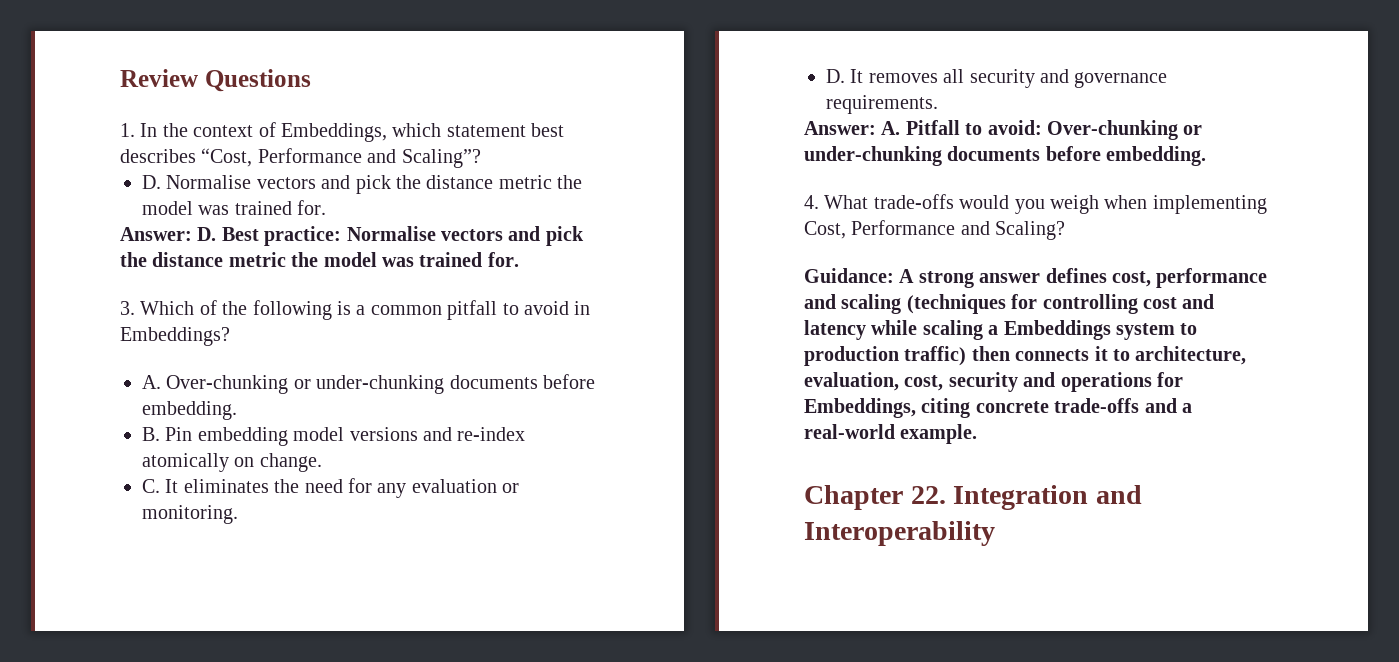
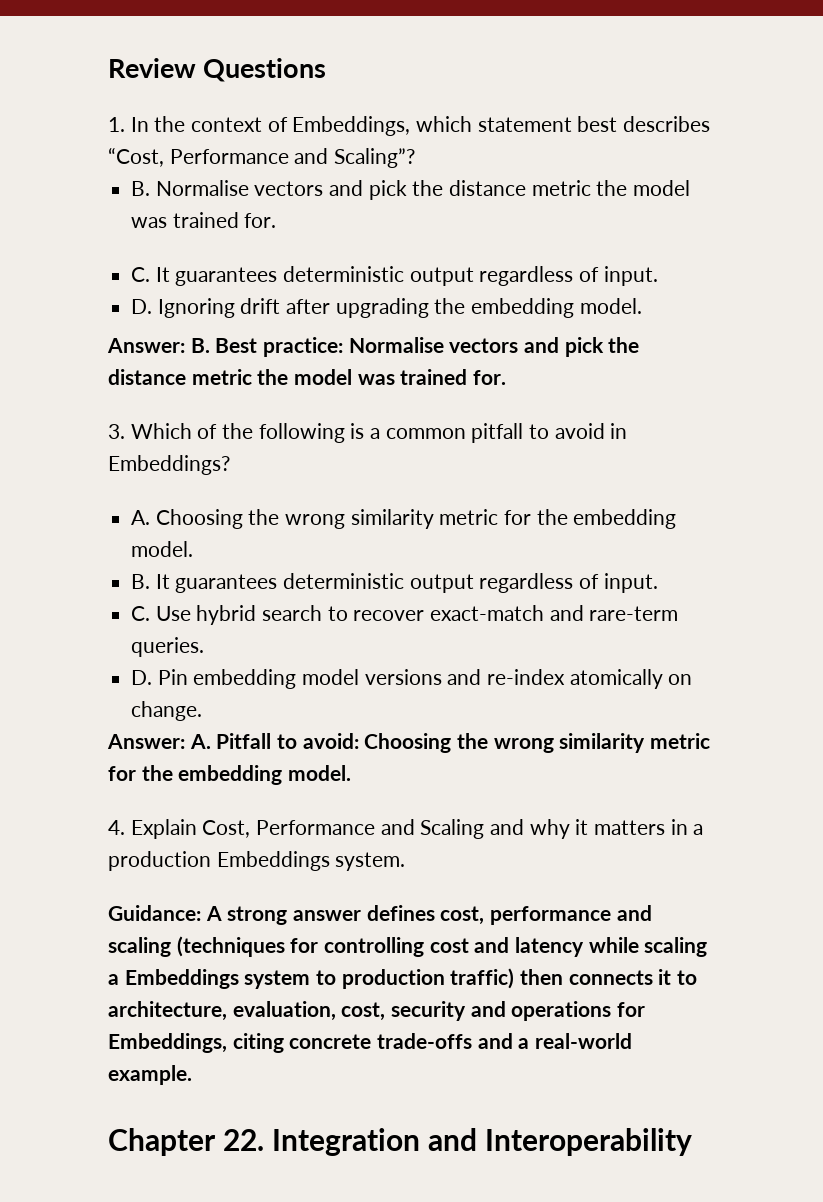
[142,175,161,189] D. -> [131,181,151,196] B.
[120,227,217,241] // Answer: D. -> [131,266,658,286] [131,298,642,318] [107,338,210,353] // C. It guarantees deterministic output regardless of input. // D. Ignoring drift after upgrading the embedding model. // Answer: B.
[166,374,595,394] [142,401,237,420] [142,427,160,441] Over-chunking or under-chunking documents before embedding. // B. -> [155,509,677,529] [131,541,194,557] [131,573,658,593] [131,605,679,625] [131,637,205,657] [131,670,153,685] Choosing the wrong similarity metric for the embedding model. // B. It guarantees deterministic output regardless of input. // C. Use hybrid search to recover exact-match and rare-term queries. // D.
[142,478,520,498] [142,505,238,524] [826,69,1168,88] [826,95,938,114] // C. It eliminates the need for any evaluation or monitoring. // D. It removes all security and governance requirements. -> (203, 711) none
[1047,120,1203,140] [804,146,1207,166] [804,194,1267,214] [804,220,1066,240] Over-chunking or under-chunking documents before embedding. // 4. What trade-offs would you weigh when implementing Cost, Performance and Scaling? -> [364,733,711,753] [108,765,352,785] [108,819,704,839] [108,851,406,871] Choosing the wrong similarity metric for the embedding model. // 4. Explain Cost, Performance and Scaling and why it matters in a production Embeddings system.

